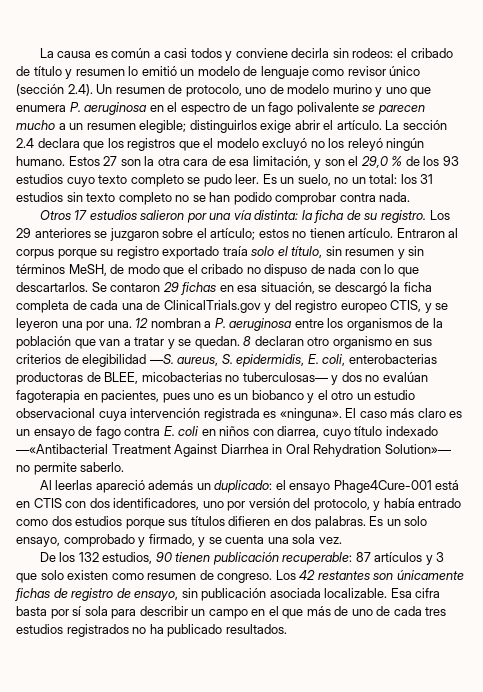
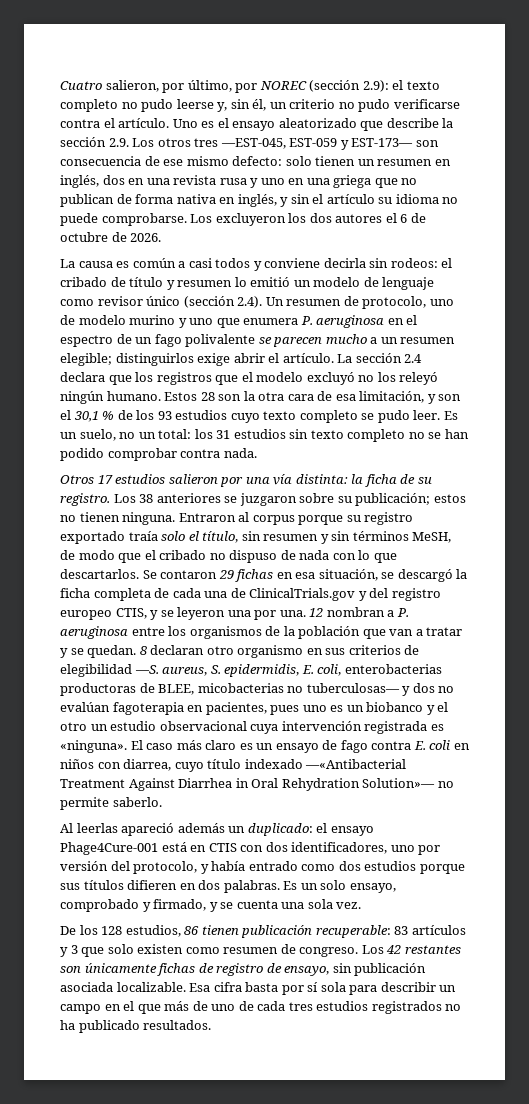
(39, 53) none -> [60,80,440,93] [60,99,460,112] [60,118,454,131] [60,137,439,150] [60,156,451,166] [60,175,418,188] [60,194,459,207] [60,213,426,226] [60,232,162,242] Cuatro salieron, por último, por NOREC (sección 2.9): el texto completo no pudo leerse y, sin él, un criterio no pudo verificarse contra el artículo. Uno es el ensayo aleatorizado que describe la sección 2.9. Los otros tres —EST-045, EST-059 y EST-173— son consecuencia de ese mismo defecto: solo tienen un resumen en inglés, dos en una revista rusa y uno en una griega que no publican de forma nativa en inglés, y sin el artículo su idioma no puede comprobarse. Los excluyeron los dos autores el 6 de octubre de 2026. //
[103,156,118,166] 27 -> [200,392,215,401] 28
[360,156,389,168] 29,0 -> [73,411,99,422] 30,1
[16,228,31,238] 29 -> [139,494,154,503] 38
[196,228,256,240] el artículo; -> [337,493,431,506] su publicación;
[348,228,394,238] artículo. -> [122,512,176,525] ninguna.
[78,552,173,564] 132 estudios, 90 -> [101,925,200,937] 128 estudios, 86
[355,552,371,562] 87 -> [394,926,409,935] 83

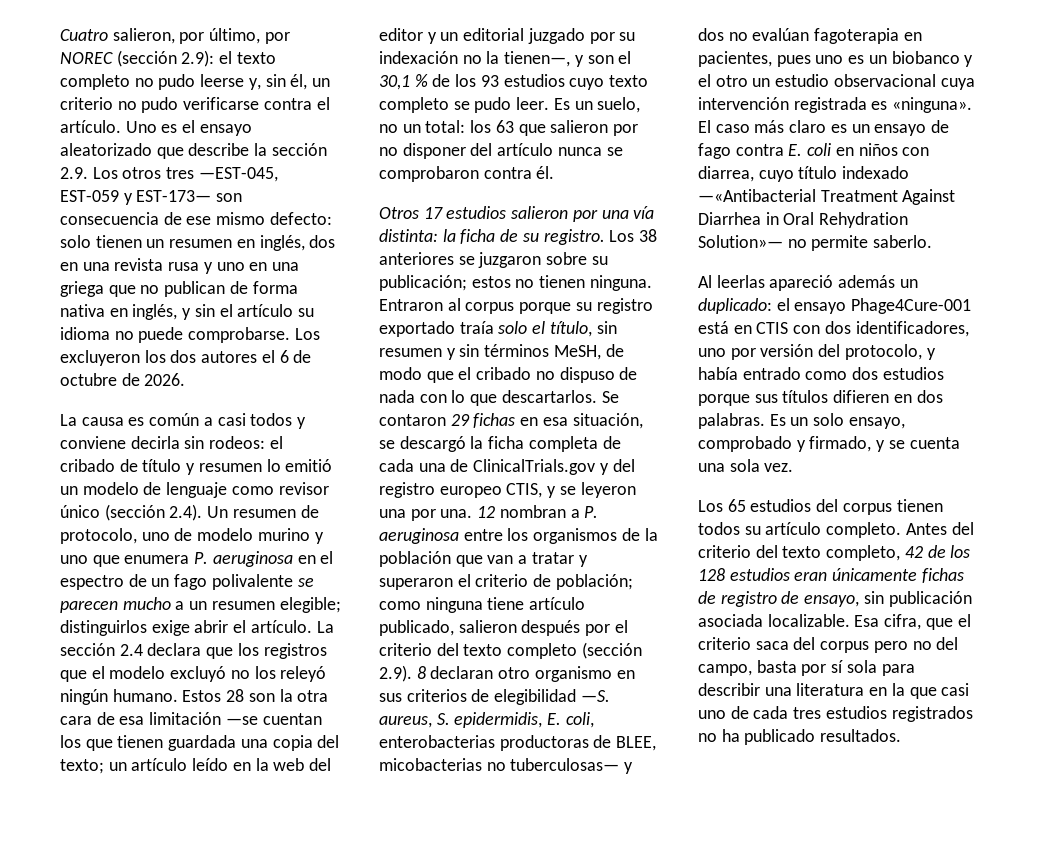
[359,391,425,403] limitación, -> [149,712,322,725] [60,735,340,751] [60,758,332,774] [379,28,636,44] [379,51,571,67] limitación —se cuentan los que tienen guardada una copia del texto; un artículo leído en la web del editor y un editorial juzgado por su indexación no la tienen—,
[216,429,469,442] [60,448,257,461] 31 estudios sin texto completo no se han podido comprobar contra nada. -> [495,120,639,136] [379,143,623,159] [379,166,555,182] 63 que salieron por no disponer del artículo nunca se comprobaron contra él.
[70,645,137,658] se quedan. -> [379,574,633,590] [379,597,586,613] [379,620,628,636] [379,642,642,659] [379,665,412,682] superaron el criterio de población; como ninguna tiene artículo publicado, salieron después por el criterio del texto completo (sección 2.9).
[60,925,466,938] [60,944,461,957] [60,966,81,973] De los 128 estudios, 86 tienen publicación recuperable: 83 artículos y 3 que solo existen como resumen de congreso. Los 42 restantes son -> [698,499,943,515] [698,522,974,538] [698,545,971,561] [698,568,828,581] Los 65 estudios del corpus tienen todos su artículo completo. Antes del criterio del texto completo, 42 de los 128 estudios eran
[213,982,242,992] cifra -> [884,614,971,630] [698,637,959,653] [698,664,752,676] cifra, que el criterio saca del corpus pero no del campo,
[439,985,457,992] [60,1001,208,1014] un campo en el que más de -> [764,683,970,699] una literatura en la que casi

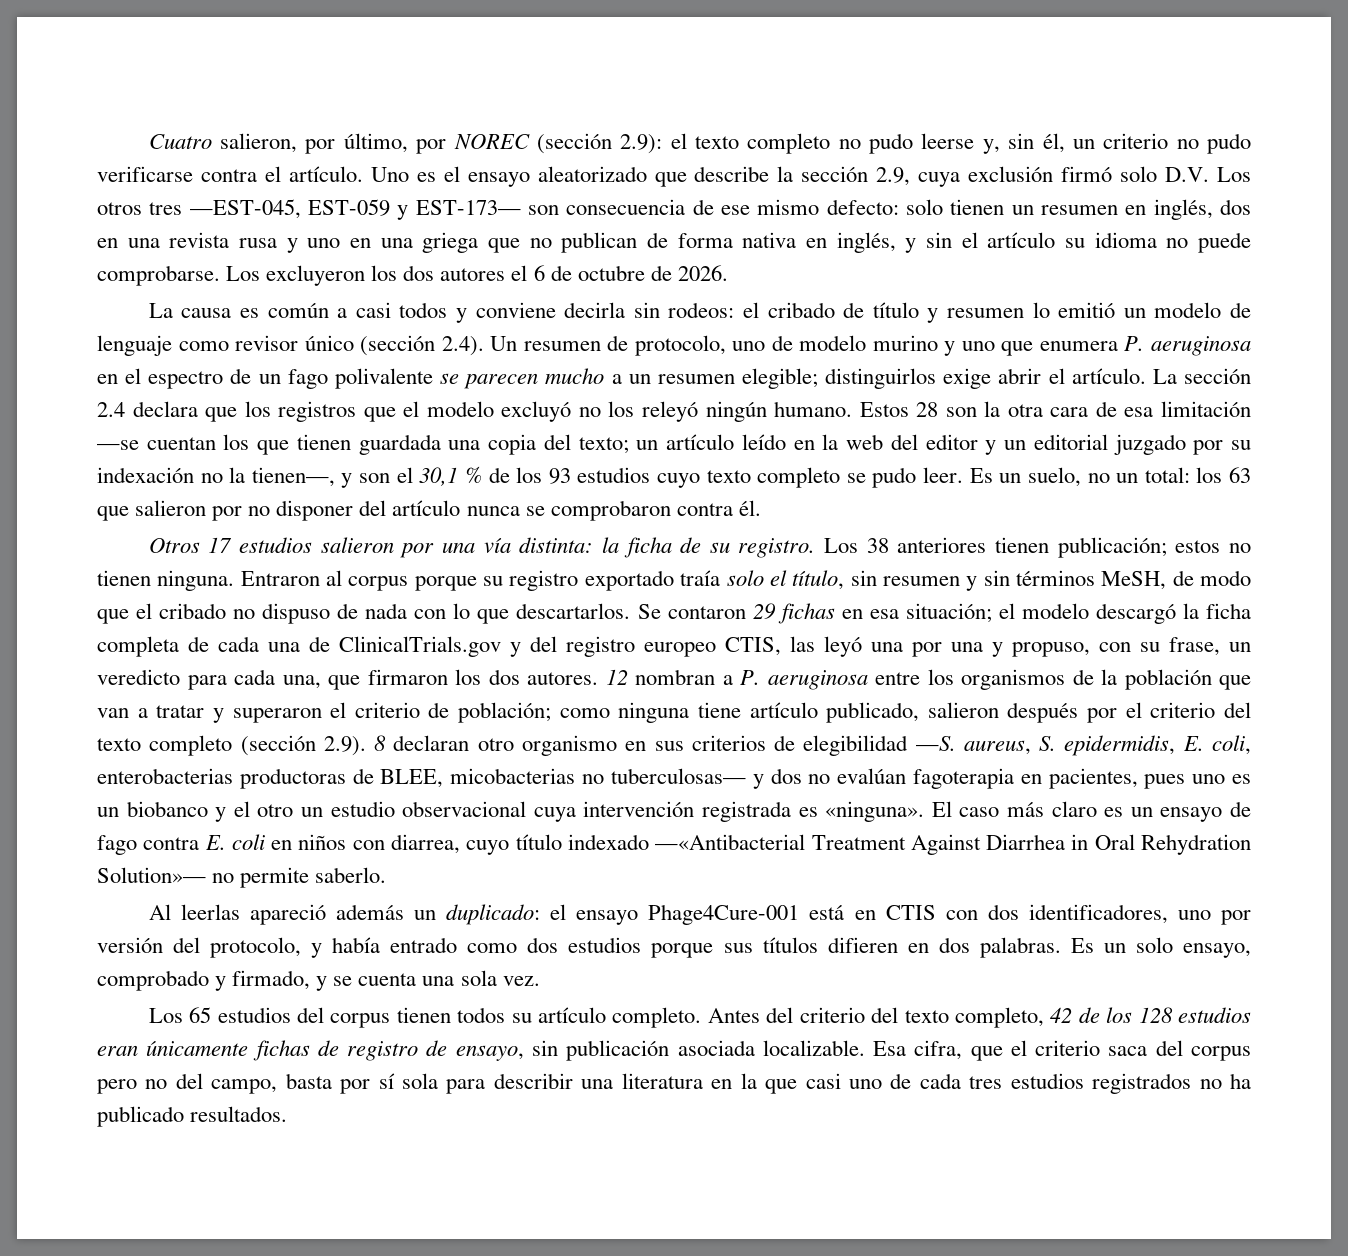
[60,167,88,179] 2.9. -> [876,166,1210,187] 2.9, cuya exclusión firmó solo D.V.
[458,252,608,268] se juzgaron sobre su -> [995,537,1050,553] tienen
[572,413,643,429] [379,440,395,449] situación, se -> [905,603,1089,623] situación; el modelo
[547,482,636,498] [379,509,473,521] y se leyeron una por una. -> [790,636,1251,657] [97,669,598,690] las leyó una por una y propuso, con su frase, un veredicto para cada una, que firmaron los dos autores.

